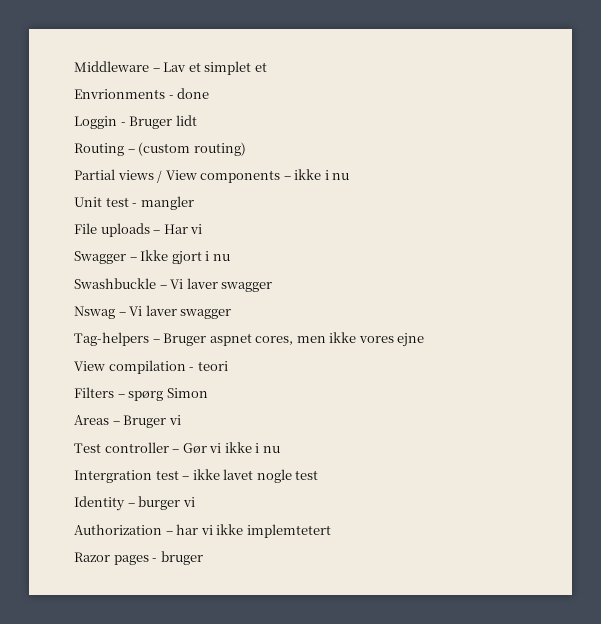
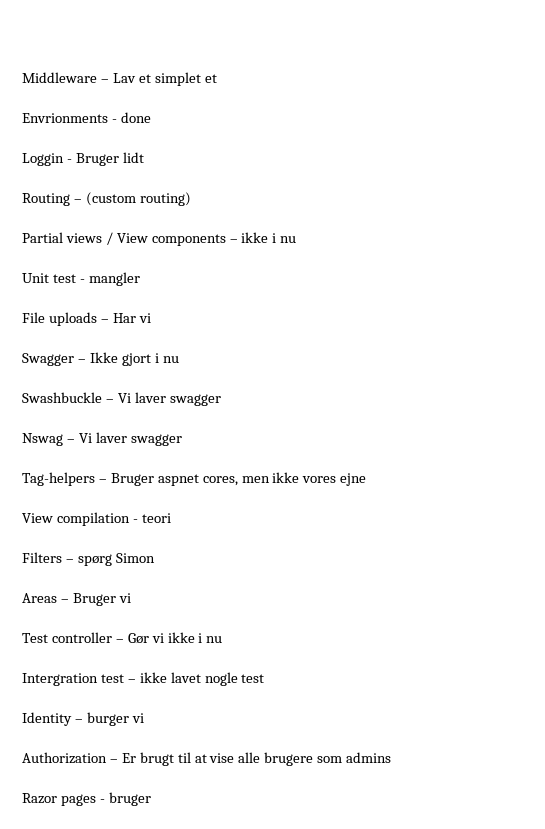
[176,524,331,538] har vi ikke implemtetert -> [121,752,392,766] Er brugt til at vise alle brugere som admins

